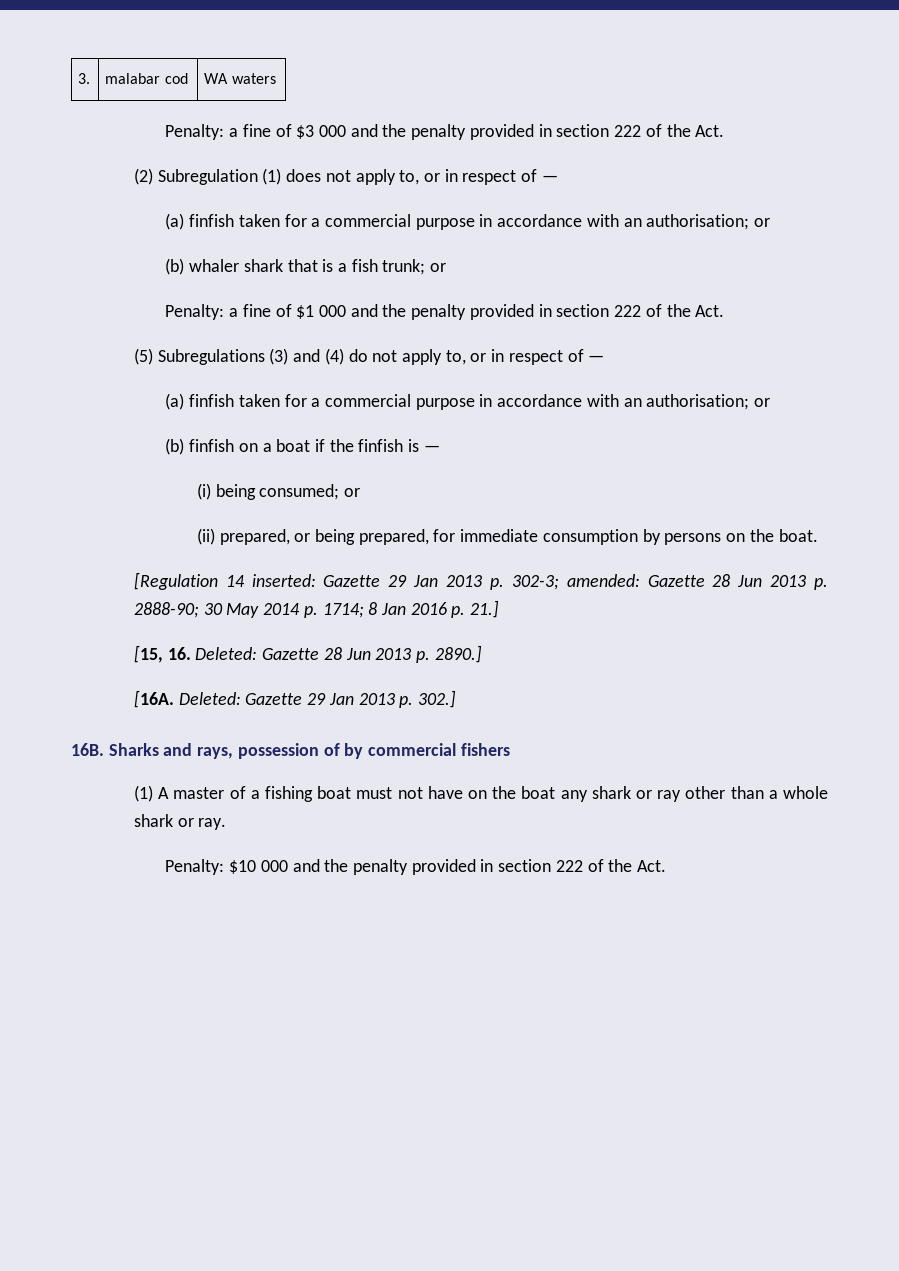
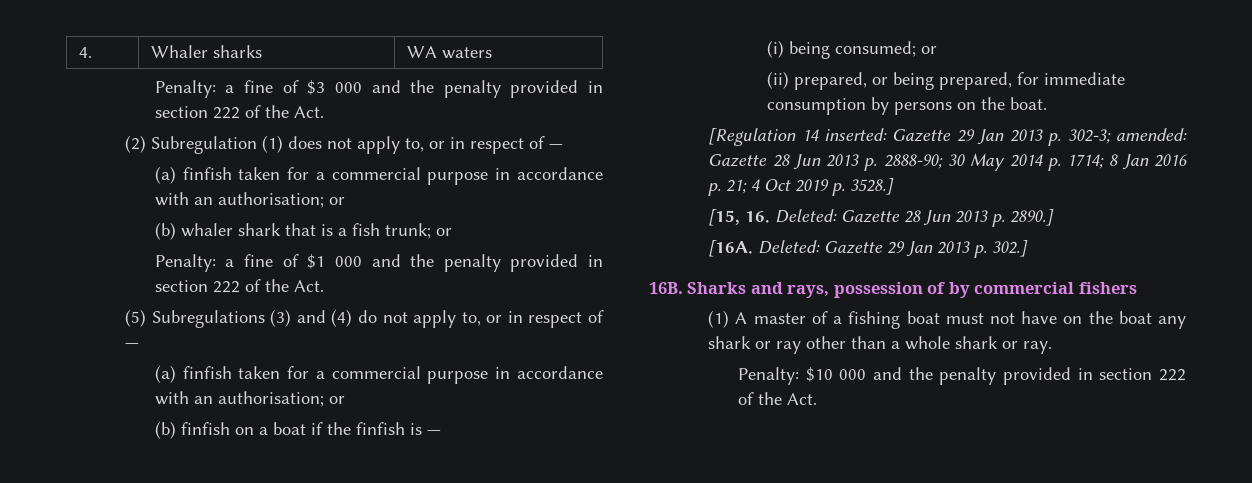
[78,73,91,84] [105,73,188,84] 3. | malabar cod -> [78,47,92,58] [150,45,262,58] 4. | Whaler sharks
[470,600,500,618] 21.] -> [726,178,895,196] 21; 4 Oct 2019 p. 3528.]

